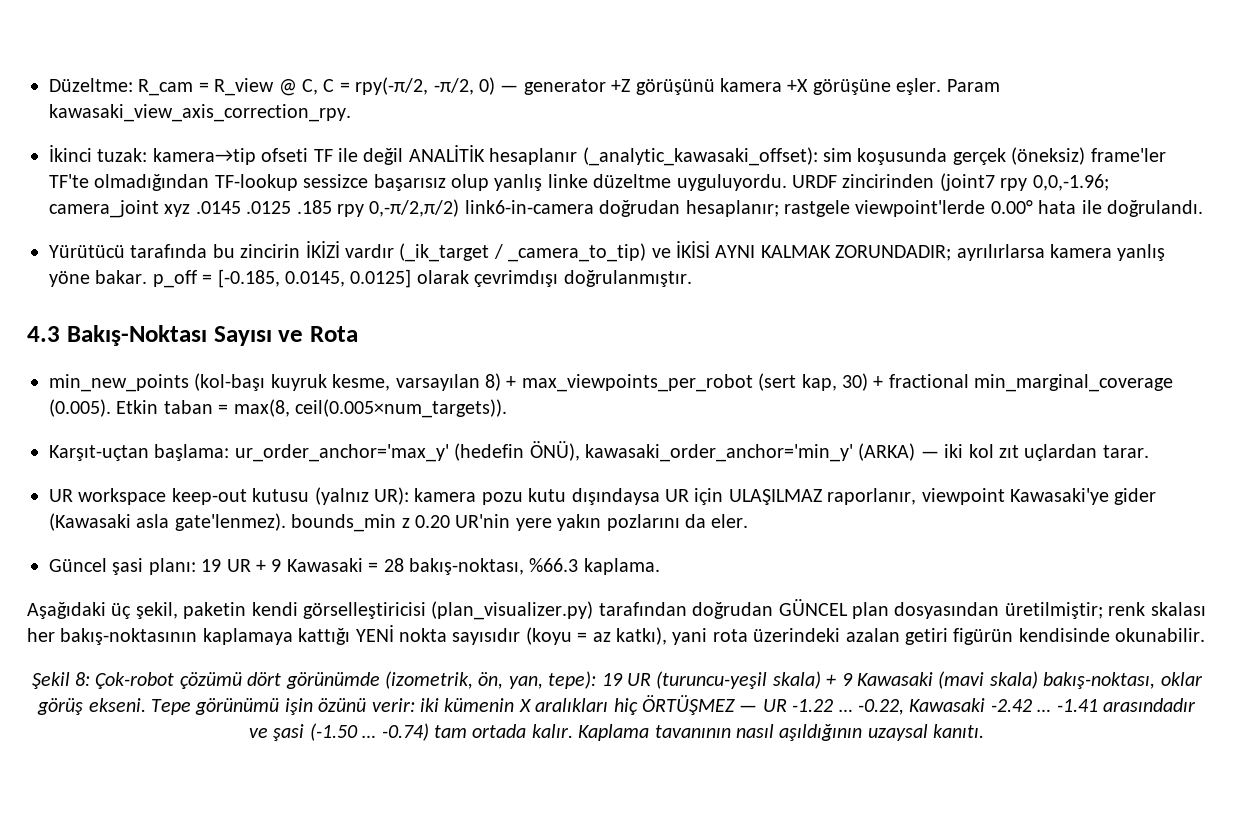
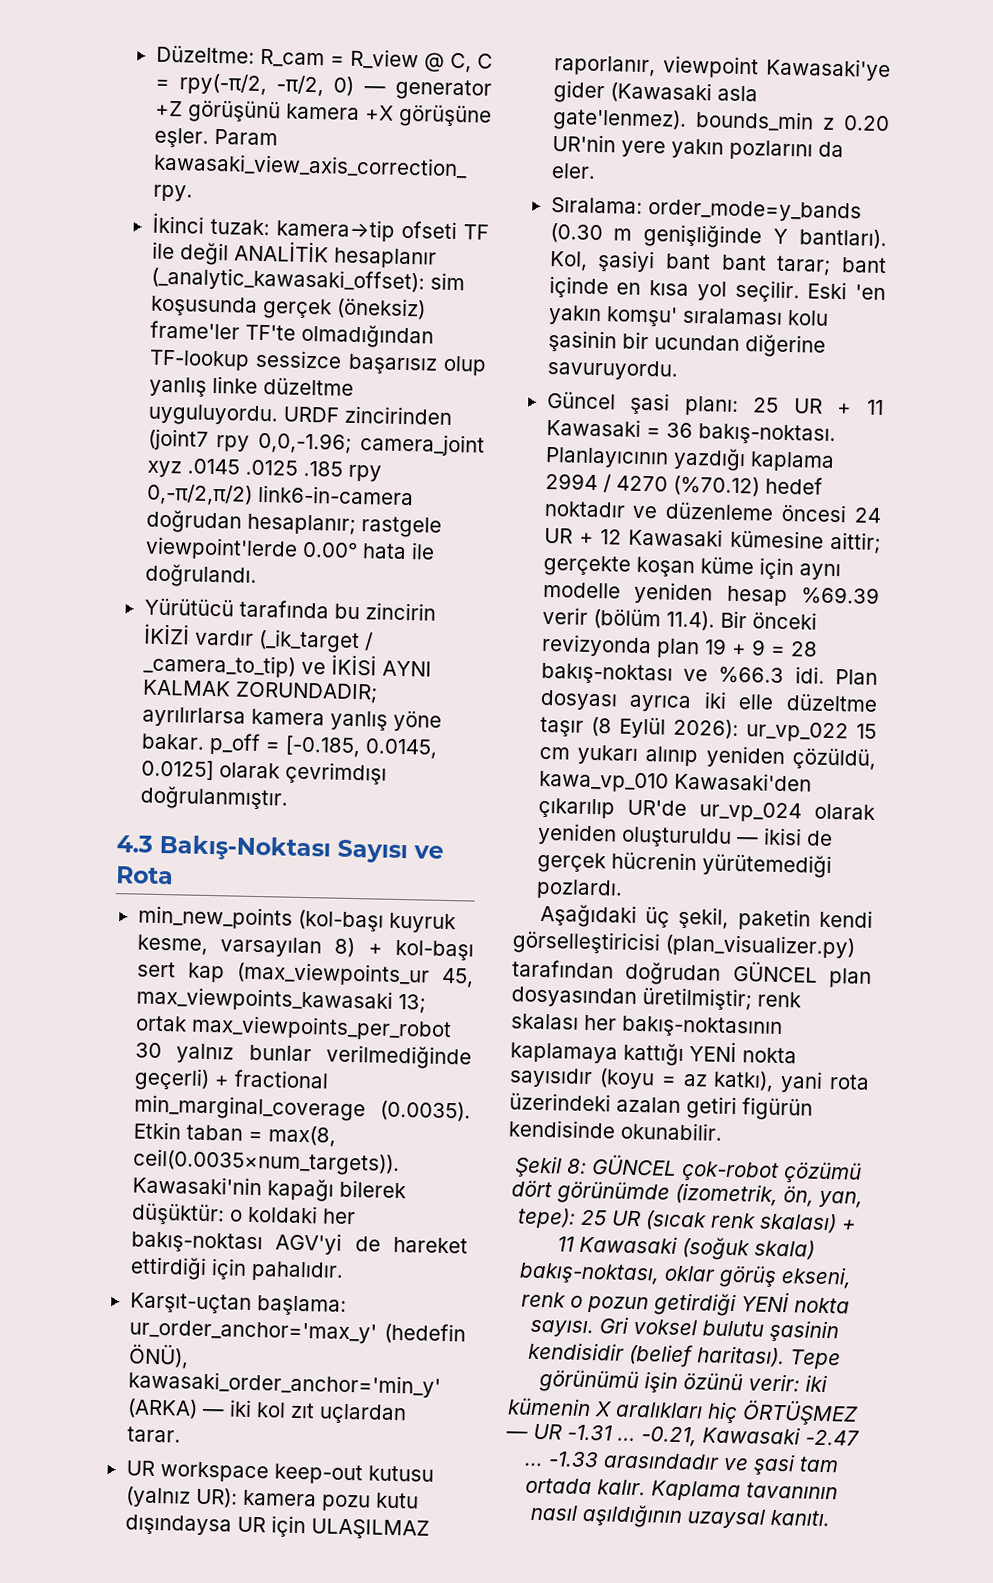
[521,373,868,392] max_viewpoints_per_robot (sert kap, 30) -> [395,939,474,961] [136,961,474,988] [135,986,426,1014] [134,1014,452,1042] [134,1042,472,1070] [133,1067,210,1092] kol-başı sert kap (max_viewpoints_ur 45, max_viewpoints_kawasaki 13; ortak max_viewpoints_per_robot 30 yalnız bunlar verilmediğinde geçerli)
[49,399,111,417] (0.005). -> [380,1100,471,1122] (0.0035).
[295,399,507,418] ceil(0.005×num_targets)). -> [131,1148,400,1177] [131,1175,406,1202] [130,1202,356,1226] [130,1231,468,1255] [129,1256,344,1282] ceil(0.0035×num_targets)). Kawasaki'nin kapağı bilerek düşüktür: o koldaki her bakış-noktası AGV'yi de hareket ettirdiği için pahalıdır.
(749, 521) none -> [550,196,862,223] [549,222,887,250] [548,250,887,276] [548,275,886,303] [547,304,829,327] [547,329,826,358] [546,358,679,381] // Sıralama: order_mode=y_bands (0.30 m genişliğinde Y bantları). Kol, şasiyi bant bant tarar; bant içinde en kısa yol seçilir. Eski 'en yakın komşu' sıralaması kolu şasinin bir ucundan diğerine savuruyordu.
[201,559,282,572] 19 UR + 9 -> [752,397,884,416] 25 UR + 11
[383,558,660,575] 28 bakış-noktası, %66.3 kaplama. -> [665,422,836,446] [544,446,835,472] [544,472,823,497] [543,500,882,523] [543,527,881,554] [542,554,841,581] [542,581,880,607] [541,606,817,631] [540,633,818,659] [540,662,878,685] [539,689,878,713] [539,716,877,743] [538,744,876,770] [538,770,812,793] [537,797,875,823] [536,822,833,848] [536,851,832,879] [535,878,623,900] 36 bakış-noktası. Planlayıcının yazdığı kaplama 2994 / 4270 (%70.12) hedef noktadır ve düzenleme öncesi 24 UR + 12 Kawasaki kümesine aittir; gerçekte koşan küme için aynı modelle yeniden hesap %69.39 verir (bölüm 11.4). Bir önceki revizyonda plan 19 + 9 = 28 bakış-noktası ve %66.3 idi. Plan dosyası ayrıca iki elle düzeltme taşır (8 Eylül 2026): ur_vp_022 15 cm yukarı alınıp yeniden çözüldü, kawa_vp_010 Kawasaki'den çıkarılıp UR'de ur_vp_024 olarak yeniden oluşturuldu — ikisi de gerçek hücrenin yürütemediği pozlardı.
[95,672,175,689] Çok-robot -> [591,1154,779,1182] GÜNCEL çok-robot
[601,671,1203,689] [37,698,146,715] 19 UR (turuncu-yeşil skala) + 9 Kawasaki (mavi skala) bakış-noktası, oklar görüş ekseni. -> [579,1209,857,1234] [557,1234,815,1261] [519,1262,852,1289] [520,1291,850,1317] [529,1316,839,1343] [527,1341,785,1368] 25 UR (sıcak renk skalası) + 11 Kawasaki (soğuk skala) bakış-noktası, oklar görüş ekseni, renk o pozun getirdiği YENİ nokta sayısı. Gri voksel bulutu şasinin kendisidir (belief haritası).
[792,698,1196,715] [248,723,429,741] -1.22 … -0.22, Kawasaki -2.42 … -1.41 arasındadır ve şasi (-1.50 … -0.74) -> [566,1424,860,1447] [524,1451,796,1476] -1.31 … -0.21, Kawasaki -2.47 … -1.33 arasındadır ve şasi

